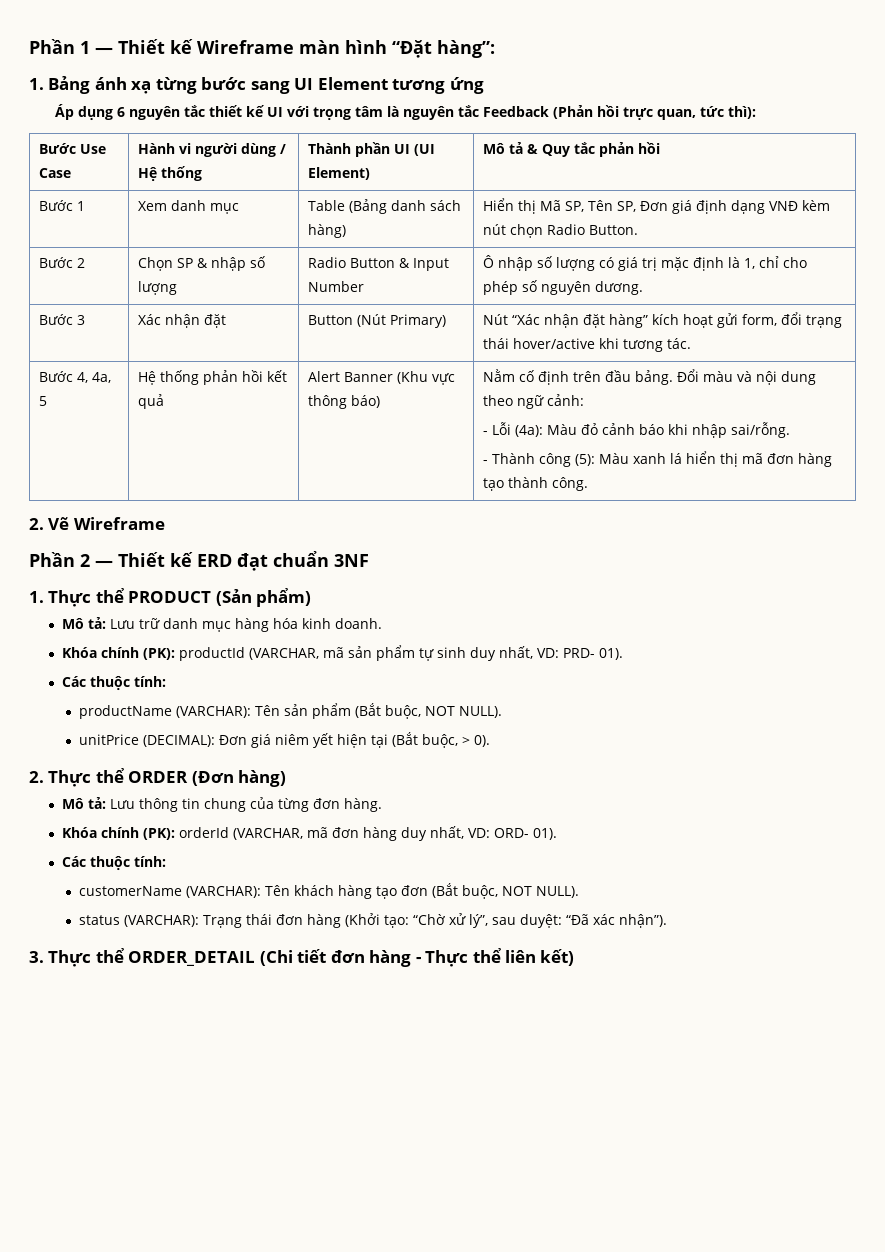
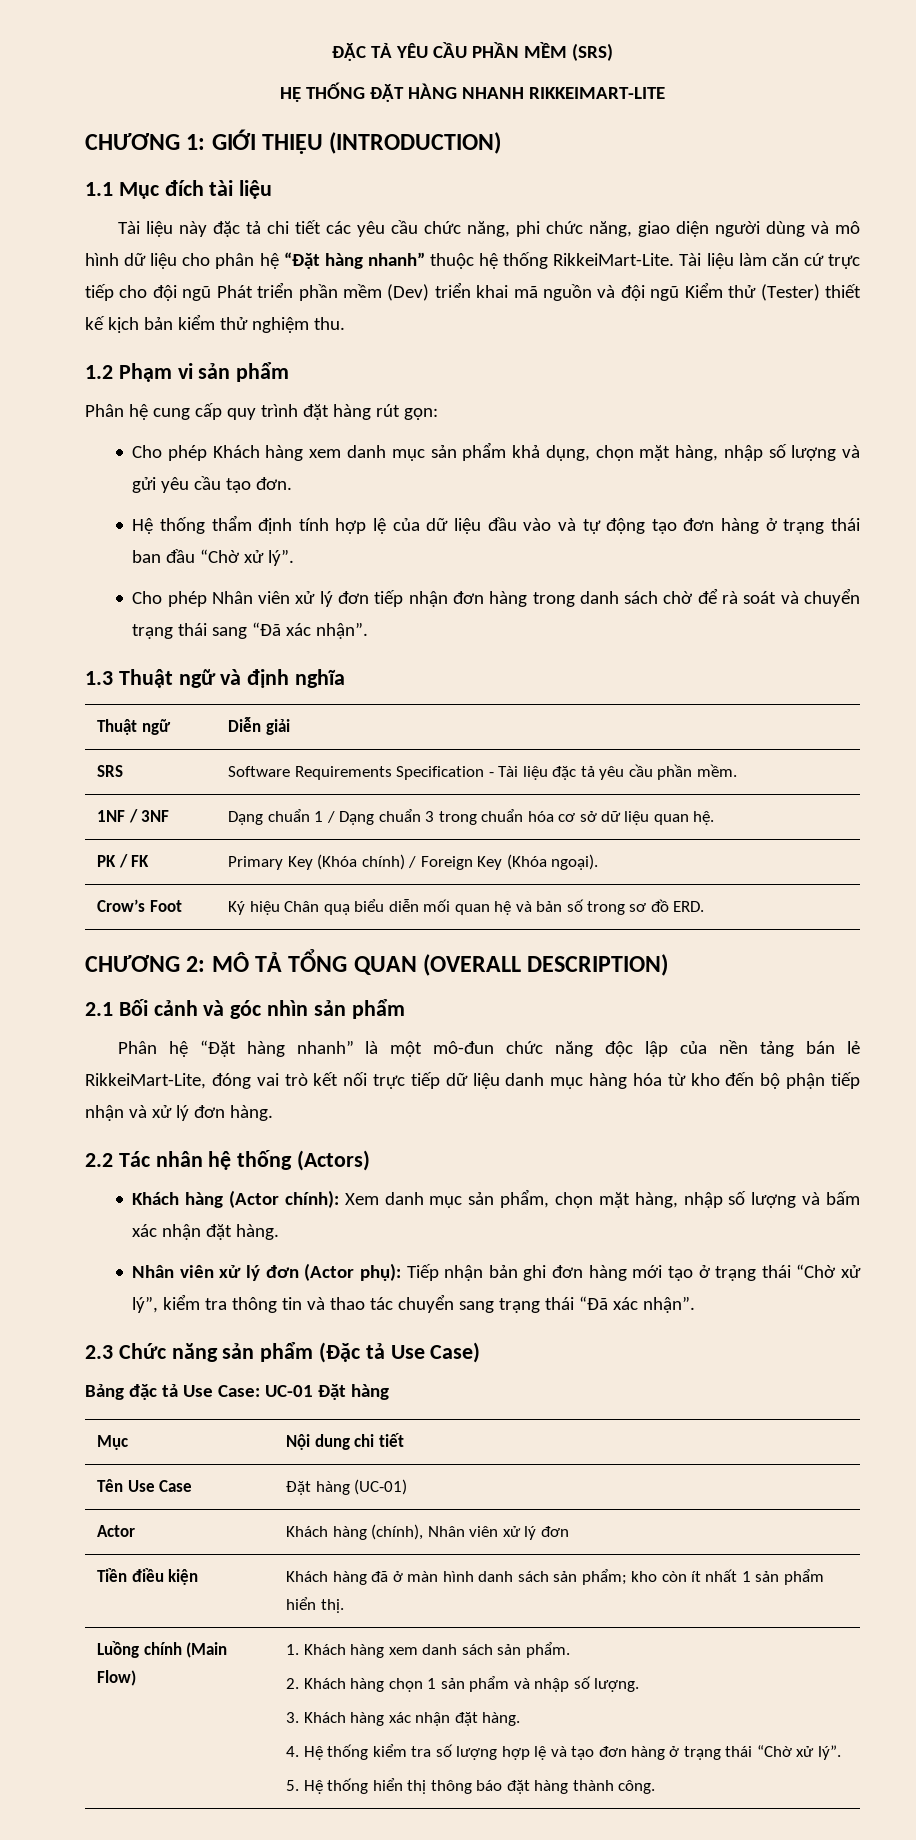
[29,39,495,58] [29,76,484,94] [55,104,757,121] [39,143,107,154] [39,168,72,178] [138,143,287,157] [138,166,203,182] [308,142,436,157] [308,167,371,180] [483,142,661,157] [39,200,86,211] [138,200,240,214] [308,199,462,214] [308,224,347,238] [483,198,831,214] [483,224,639,238] [39,257,86,268] [138,256,266,271] [138,281,178,295] [308,257,450,271] [308,281,365,292] [483,255,808,271] [483,280,644,295] [39,314,86,325] [138,314,227,328] [308,314,447,328] [483,312,843,328] [483,338,692,352] [39,371,112,383] [39,396,48,406] [138,370,288,385] [138,394,165,409] [308,371,456,385] [308,395,381,409] [483,369,817,385] [483,394,585,409] [483,422,791,438] [483,451,833,467] [483,477,589,491] [29,517,165,530] [29,551,369,571] [29,588,312,607] [61,617,382,632] [61,645,623,661] [61,676,166,691] [78,703,502,719] [78,732,490,748] [29,768,287,787] [61,797,382,812] [61,826,557,841] [61,856,166,871] [78,883,579,899] [78,913,667,928] [29,948,575,967] Phần 1 — Thiết kế Wireframe màn hình “Đặt hàng”: // 1. Bảng ánh xạ từng bước sang UI Element tương ứng // Áp dụng 6 nguyên tắc thiết kế UI với trọng tâm là nguyên tắc Feedback (Phản hồi trực quan, tức thì): // Bước Use Case | Hành vi người dùng / Hệ thống | Thành phần UI (UI Element) | Mô tả & Quy tắc phản hồi // Bước 1 | Xem danh mục | Table (Bảng danh sách hàng) | Hiển thị Mã SP, Tên SP, Đơn giá định dạng VNĐ kèm nút chọn Radio Button. // Bước 2 | Chọn SP & nhập số lượng | Radio Button & Input Number | Ô nhập số lượng có giá trị mặc định là 1, chỉ cho phép số nguyên dương. // Bước 3 | Xác nhận đặt | Button (Nút Primary) | Nút “Xác nhận đặt hàng” kích hoạt gửi form, đổi trạng thái hover/active khi tương tác. // Bước 4, 4a, 5 | Hệ thống phản hồi kết quả | Alert Banner (Khu vực thông báo) | Nằm cố định trên đầu bảng. Đổi màu và nội dung theo ngữ cảnh: // - Lỗi (4a): Màu đỏ cảnh báo khi nhập sai/rỗng. // - Thành công (5): Màu xanh lá hiển thị mã đơn hàng tạo thành công. // 2. Vẽ Wireframe // Phần 2 — Thiết kế ERD đạt chuẩn 3NF // 1. Thực thể PRODUCT (Sản phẩm) // Mô tả: Lưu trữ danh mục hàng hóa kinh doanh. // Khóa chính (PK): productId (VARCHAR, mã sản phẩm tự sinh duy nhất, VD: PRD- 01). // Các thuộc tính: // productName (VARCHAR): Tên sản phẩm (Bắt buộc, NOT NULL). // unitPrice (DECIMAL): Đơn giá niêm yết hiện tại (Bắt buộc, > 0). // 2. Thực thể ORDER (Đơn hàng) // Mô tả: Lưu thông tin chung của từng đơn hàng. // Khóa chính (PK): orderId (VARCHAR, mã đơn hàng duy nhất, VD: ORD- 01). // Các thuộc tính: // customerName (VARCHAR): Tên khách hàng tạo đơn (Bắt buộc, NOT NULL). // status (VARCHAR): Trạng thái đơn hàng (Khởi tạo: “Chờ xử lý”, sau duyệt: “Đã xác nhận”). // 3. Thực thể ORDER_DETAIL (Chi tiết đơn hàng - Thực thể liên kết) -> [332,42,613,61] [280,82,665,102] [85,129,502,154] [85,180,273,199] [117,220,860,237] [85,252,860,269] [85,282,862,301] [85,314,345,333] [85,362,290,382] [85,403,438,420] [132,442,860,461] [132,476,293,493] [132,515,861,534] [132,549,295,566] [132,588,860,607] [132,622,369,639] [85,669,346,688] [97,719,171,735] [228,717,290,735] [97,765,124,777] [228,764,737,780] [97,809,170,823] [228,809,715,825] [97,854,150,868] [228,854,599,870] [97,899,182,912] [228,899,705,915] [85,949,669,976] [85,999,405,1019] [117,1040,861,1057] [85,1072,861,1089] [85,1105,273,1121] [85,1150,371,1171] [132,1189,861,1208] [132,1224,280,1240] [132,1263,862,1281] [132,1294,696,1313] [85,1342,481,1363] [85,1384,389,1400] [97,1435,129,1450] [286,1433,404,1450] [97,1479,193,1492] [286,1479,408,1495] [97,1525,136,1537] [286,1524,569,1540] [97,1568,199,1585] [286,1569,824,1585] [286,1597,344,1613] [97,1641,228,1658] [97,1670,137,1686] [286,1642,570,1658] [286,1676,640,1692] [286,1712,521,1726] [286,1744,841,1760] [286,1778,656,1794] ĐẶC TẢ YÊU CẦU PHẦN MỀM (SRS) // HỆ THỐNG ĐẶT HÀNG NHANH RIKKEIMART-LITE // CHƯƠNG 1: GIỚI THIỆU (INTRODUCTION) // 1.1 Mục đích tài liệu // Tài liệu này đặc tả chi tiết các yêu cầu chức năng, phi chức năng, giao diện người dùng và mô hình dữ liệu cho phân hệ “Đặt hàng nhanh” thuộc hệ thống RikkeiMart-Lite. Tài liệu làm căn cứ trực tiếp cho đội ngũ Phát triển phần mềm (Dev) triển khai mã nguồn và đội ngũ Kiểm thử (Tester) thiết kế kịch bản kiểm thử nghiệm thu. // 1.2 Phạm vi sản phẩm // Phân hệ cung cấp quy trình đặt hàng rút gọn: // Cho phép Khách hàng xem danh mục sản phẩm khả dụng, chọn mặt hàng, nhập số lượng và gửi yêu cầu tạo đơn. // Hệ thống thẩm định tính hợp lệ của dữ liệu đầu vào và tự động tạo đơn hàng ở trạng thái ban đầu “Chờ xử lý”. // Cho phép Nhân viên xử lý đơn tiếp nhận đơn hàng trong danh sách chờ để rà soát và chuyển trạng thái sang “Đã xác nhận”. // 1.3 Thuật ngữ và định nghĩa // Thuật ngữ | Diễn giải // SRS | Software Requirements Specification - Tài liệu đặc tả yêu cầu phần mềm. // 1NF / 3NF | Dạng chuẩn 1 / Dạng chuẩn 3 trong chuẩn hóa cơ sở dữ liệu quan hệ. // PK / FK | Primary Key (Khóa chính) / Foreign Key (Khóa ngoại). // Crow’s Foot | Ký hiệu Chân quạ biểu diễn mối quan hệ và bản số trong sơ đồ ERD. // CHƯƠNG 2: MÔ TẢ TỔNG QUAN (OVERALL DESCRIPTION) // 2.1 Bối cảnh và góc nhìn sản phẩm // Phân hệ “Đặt hàng nhanh” là một mô-đun chức năng độc lập của nền tảng bán lẻ RikkeiMart-Lite, đóng vai trò kết nối trực tiếp dữ liệu danh mục hàng hóa từ kho đến bộ phận tiếp nhận và xử lý đơn hàng. // 2.2 Tác nhân hệ thống (Actors) // Khách hàng (Actor chính): Xem danh mục sản phẩm, chọn mặt hàng, nhập số lượng và bấm xác nhận đặt hàng. // Nhân viên xử lý đơn (Actor phụ): Tiếp nhận bản ghi đơn hàng mới tạo ở trạng thái “Chờ xử lý”, kiểm tra thông tin và thao tác chuyển sang trạng thái “Đã xác nhận”. // 2.3 Chức năng sản phẩm (Đặc tả Use Case) // Bảng đặc tả Use Case: UC-01 Đặt hàng // Mục | Nội dung chi tiết // Tên Use Case | Đặt hàng (UC-01) // Actor | Khách hàng (chính), Nhân viên xử lý đơn // Tiền điều kiện | Khách hàng đã ở màn hình danh sách sản phẩm; kho còn ít nhất 1 sản phẩm hiển thị. // Luồng chính (Main Flow) | 1. Khách hàng xem danh sách sản phẩm. // 2. Khách hàng chọn 1 sản phẩm và nhập số lượng. // 3. Khách hàng xác nhận đặt hàng. // 4. Hệ thống kiểm tra số lượng hợp lệ và tạo đơn hàng ở trạng thái “Chờ xử lý”. // 5. Hệ thống hiển thị thông báo đặt hàng thành công.

